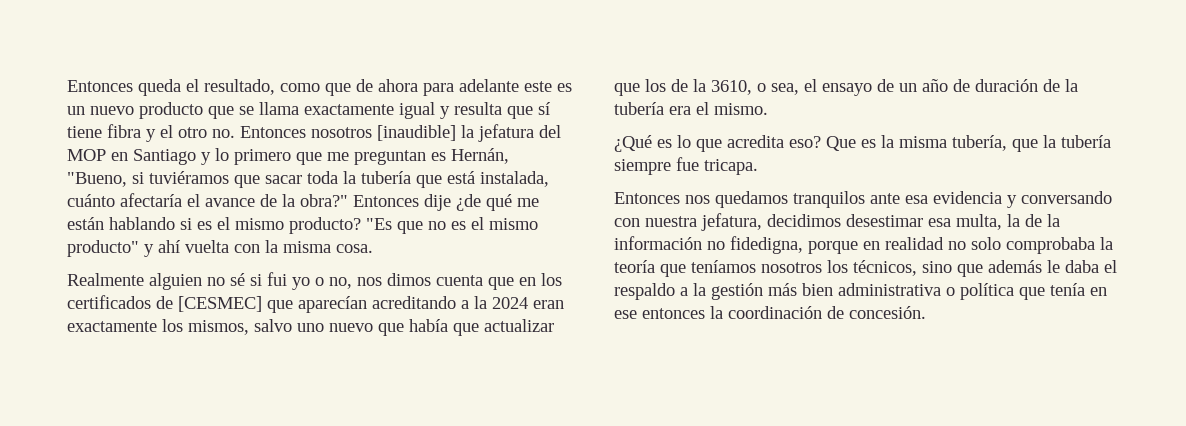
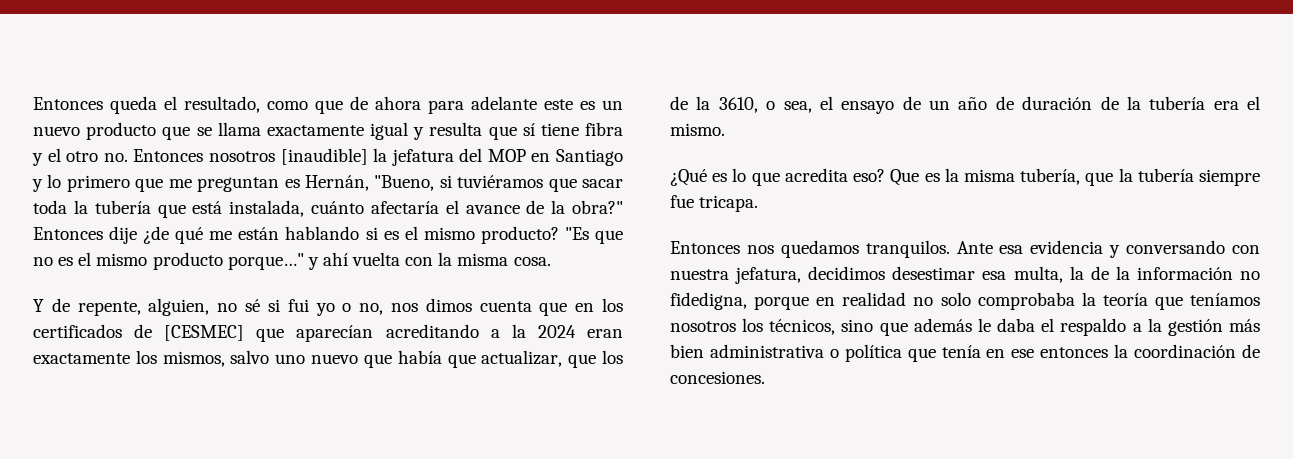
[67,240,139,257] producto" -> [152,252,304,270] producto porque…"
[67,273,202,290] Realmente alguien -> [33,298,210,316] Y de repente, alguien,
[484,319,554,332] actualizar -> [481,350,563,367] actualizar,
[793,191,900,208] tranquilos ante -> [865,240,993,258] tranquilos. Ante
[849,306,926,319] concesión. -> [670,371,765,384] concesiones.

